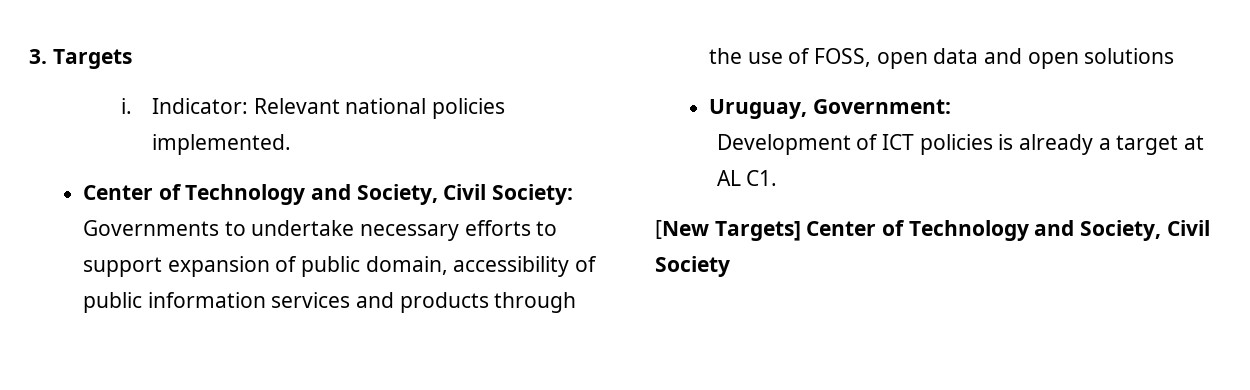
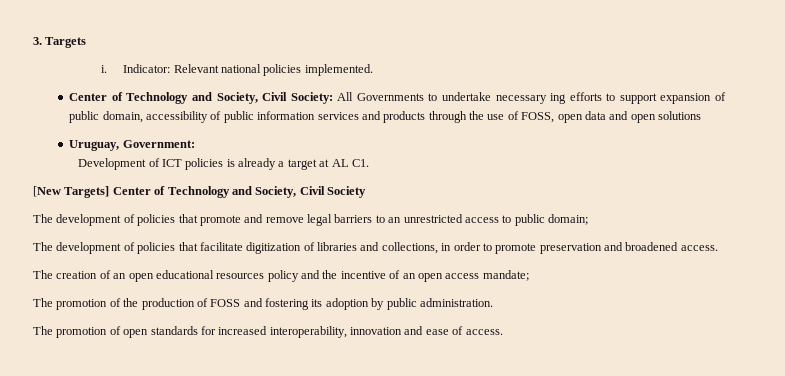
(573, 194) none -> [337,92,354,101] All
(459, 232) none -> [550,93,567,104] ing
(730, 266) none -> [33,214,588,226] [33,242,718,254] [33,270,529,282] [33,298,493,310] [33,326,503,338] // The development of policies that promote and remove legal barriers to an unrestricted access to public domain; // The development of policies that facilitate digitization of libraries and collections, in order to promote preservation and broadened access. // The creation of an open educational resources policy and the incentive of an open access mandate; // The promotion of the production of FOSS and fostering its adoption by public administration. // The promotion of open standards for increased interoperability, innovation and ease of access.

